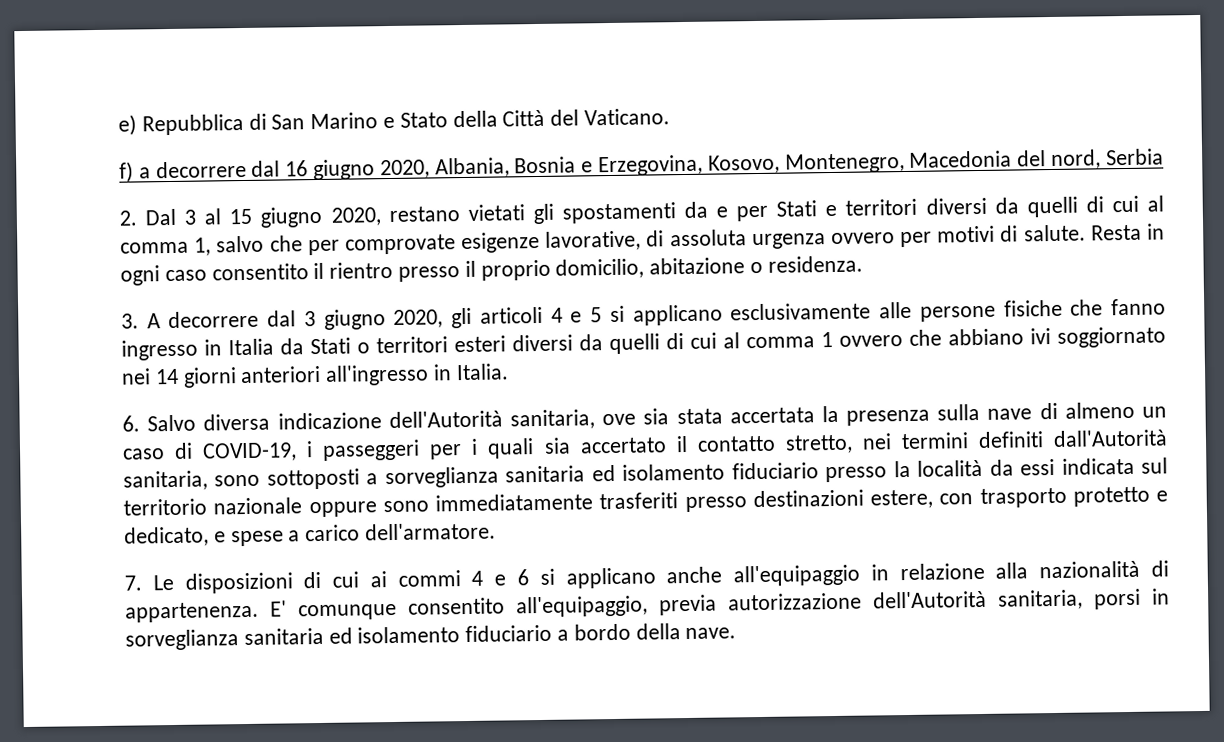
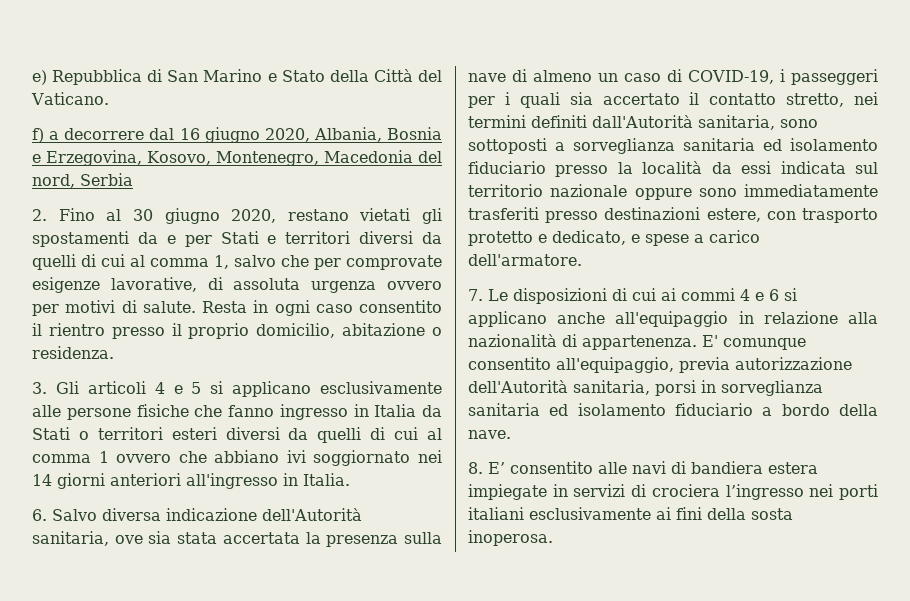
[145,208,253,226] Dal 3 al 15 -> [58,208,153,221] Fino al 30
[146,307,473,330] A decorrere dal 3 giugno 2020, gli -> [55,381,79,394] Gli
(737, 633) none -> [468,461,818,474] [468,484,878,500] [468,507,793,520] [468,530,553,546] // 8. E’ consentito alle navi di bandiera estera impiegate in servizi di crociera l’ingresso nei porti italiani esclusivamente ai fini della sosta inoperosa.

